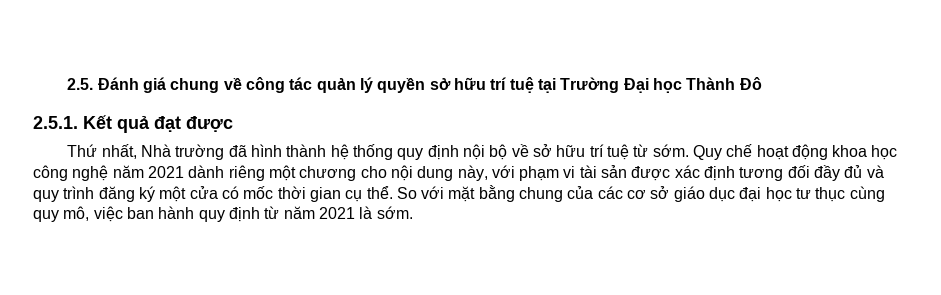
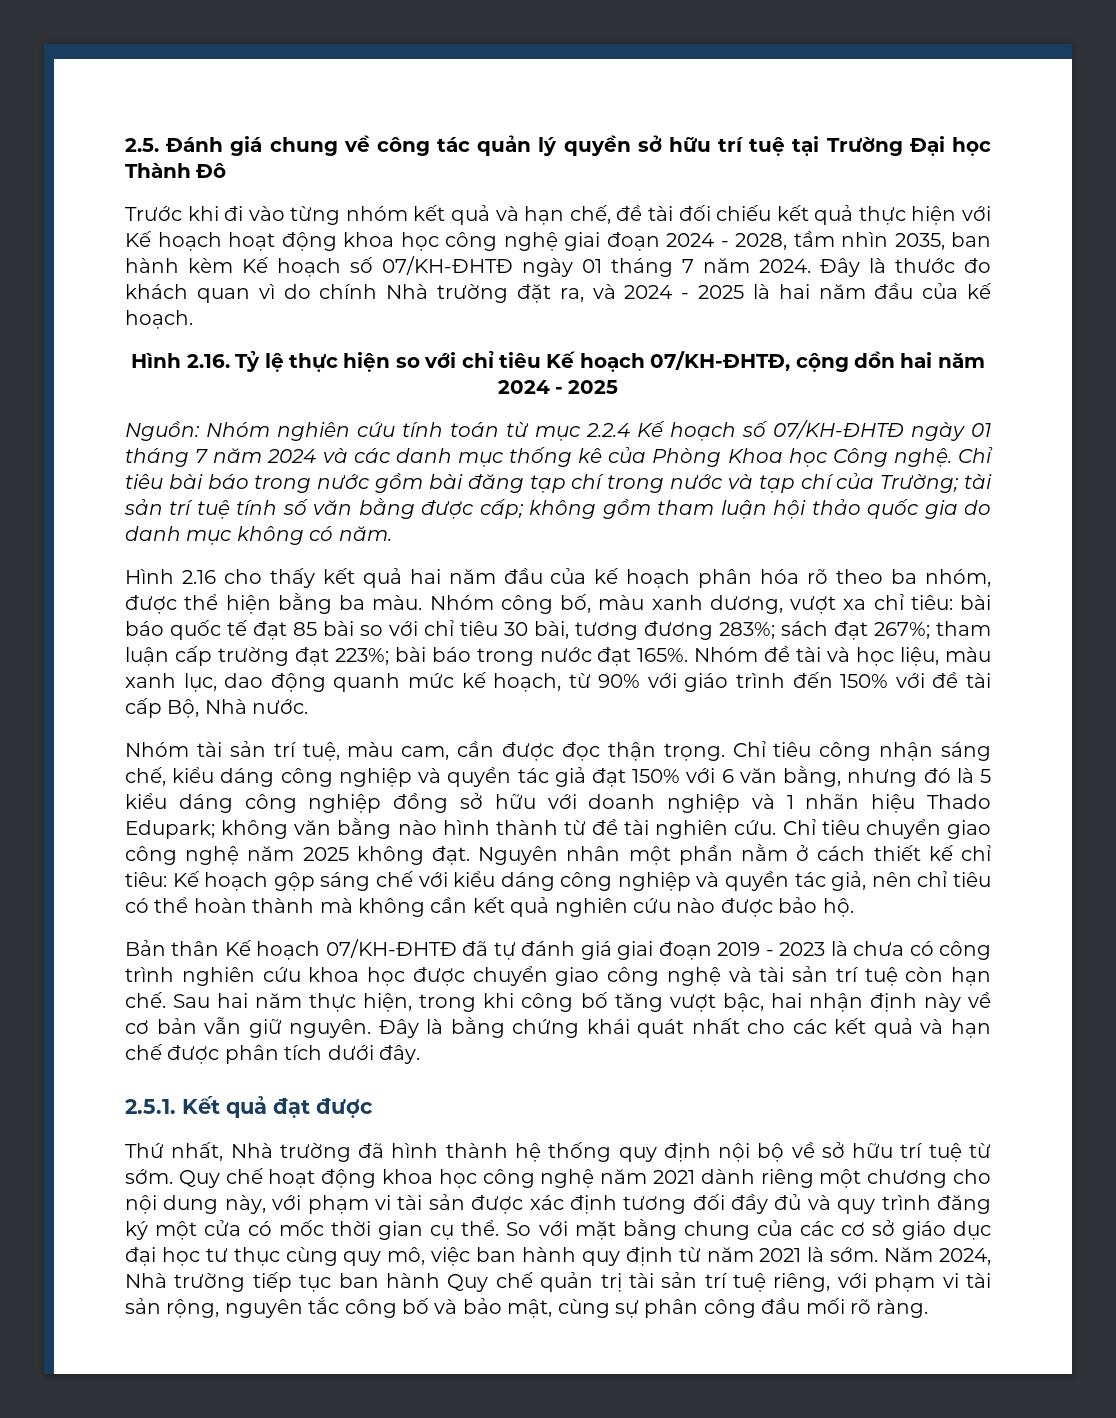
(762, 83) none -> [125,205,991,225] [125,231,991,251] [125,256,991,277] [125,283,993,303] [125,310,193,329] [131,351,985,372] [497,380,619,394] [125,420,991,441] [125,447,993,467] [125,473,993,493] [124,498,992,519] [125,526,392,545] [125,568,992,588] [125,593,991,614] [125,620,991,640] [125,646,992,666] [125,672,992,692] [125,698,309,718] [125,741,991,761] [125,766,991,787] [125,793,992,813] [125,818,991,839] [125,844,992,865] [125,871,992,891] [125,897,854,917] [125,939,992,960] [125,966,991,986] [125,992,991,1012] [125,1017,991,1038] [125,1044,420,1064] // Trước khi đi vào từng nhóm kết quả và hạn chế, đề tài đối chiếu kết quả thực hiện với Kế hoạch hoạt động khoa học công nghệ giai đoạn 2024 - 2028, tầm nhìn 2035, ban hành kèm Kế hoạch số 07/KH-ĐHTĐ ngày 01 tháng 7 năm 2024. Đây là thước đo khách quan vì do chính Nhà trường đặt ra, và 2024 - 2025 là hai năm đầu của kế hoạch. // Hình 2.16. Tỷ lệ thực hiện so với chỉ tiêu Kế hoạch 07/KH-ĐHTĐ, cộng dồn hai năm 2024 - 2025 // Nguồn: Nhóm nghiên cứu tính toán từ mục 2.2.4 Kế hoạch số 07/KH-ĐHTĐ ngày 01 tháng 7 năm 2024 và các danh mục thống kê của Phòng Khoa học Công nghệ. Chỉ tiêu bài báo trong nước gồm bài đăng tạp chí trong nước và tạp chí của Trường; tài sản trí tuệ tính số văn bằng được cấp; không gồm tham luận hội thảo quốc gia do danh mục không có năm. // Hình 2.16 cho thấy kết quả hai năm đầu của kế hoạch phân hóa rõ theo ba nhóm, được thể hiện bằng ba màu. Nhóm công bố, màu xanh dương, vượt xa chỉ tiêu: bài báo quốc tế đạt 85 bài so với chỉ tiêu 30 bài, tương đương 283%; sách đạt 267%; tham luận cấp trường đạt 223%; bài báo trong nước đạt 165%. Nhóm đề tài và học liệu, màu xanh lục, dao động quanh mức kế hoạch, từ 90% với giáo trình đến 150% với đề tài cấp Bộ, Nhà nước. // Nhóm tài sản trí tuệ, màu cam, cần được đọc thận trọng. Chỉ tiêu công nhận sáng chế, kiểu dáng công nghiệp và quyền tác giả đạt 150% với 6 văn bằng, nhưng đó là 5 kiểu dáng công nghiệp đồng sở hữu với doanh nghiệp và 1 nhãn hiệu Thado Edupark; không văn bằng nào hình thành từ đề tài nghiên cứu. Chỉ tiêu chuyển giao công nghệ năm 2025 không đạt. Nguyên nhân một phần nằm ở cách thiết kế chỉ tiêu: Kế hoạch gộp sáng chế với kiểu dáng công nghiệp và quyền tác giả, nên chỉ tiêu có thể hoàn thành mà không cần kết quả nghiên cứu nào được bảo hộ. // Bản thân Kế hoạch 07/KH-ĐHTĐ đã tự đánh giá giai đoạn 2019 - 2023 là chưa có công trình nghiên cứu khoa học được chuyển giao công nghệ và tài sản trí tuệ còn hạn chế. Sau hai năm thực hiện, trong khi công bố tăng vượt bậc, hai nhận định này về cơ bản vẫn giữ nguyên. Đây là bằng chứng khái quát nhất cho các kết quả và hạn chế được phân tích dưới đây.
(413, 212) none -> [884,1247,992,1265] [125,1272,992,1292] [125,1297,929,1318] Năm 2024, Nhà trường tiếp tục ban hành Quy chế quản trị tài sản trí tuệ riêng, với phạm vi tài sản rộng, nguyên tắc công bố và bảo mật, cùng sự phân công đầu mối rõ ràng.

